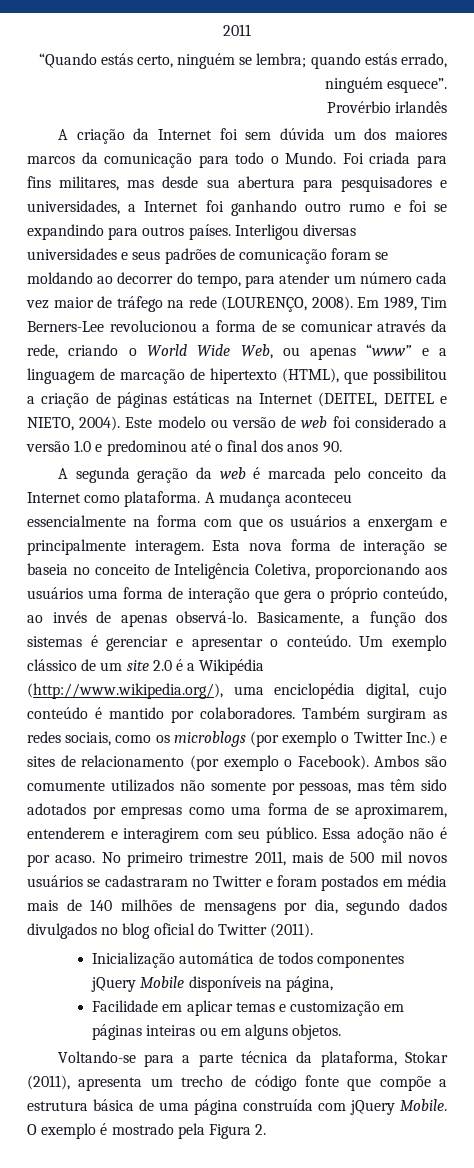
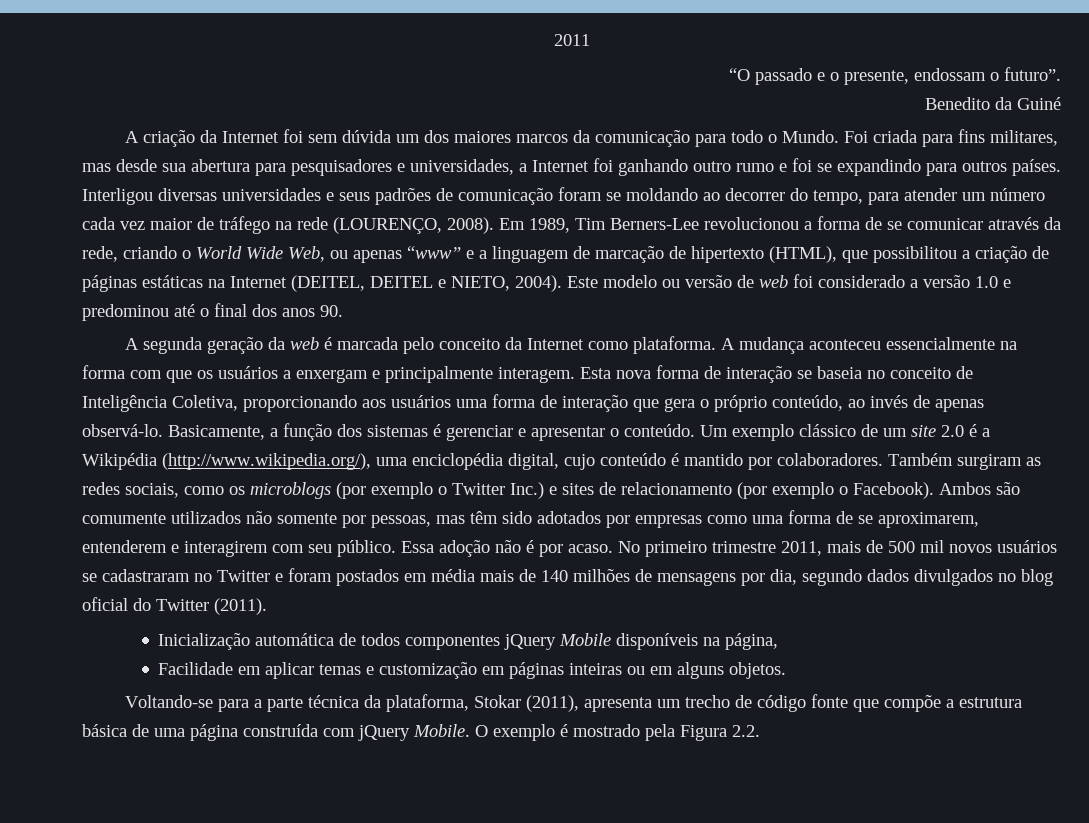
[38,53,447,69] [324,77,447,93] [326,101,447,113] “Quando estás certo, ninguém se lembra; quando estás errado, ninguém esquece”. // Provérbio irlandês -> [729,67,1061,85] [925,97,1061,110] “O passado e o presente, endossam o futuro”. // Benedito da Guiné
[255,1124,267,1135] 2. -> [732,725,760,737] 2.2.

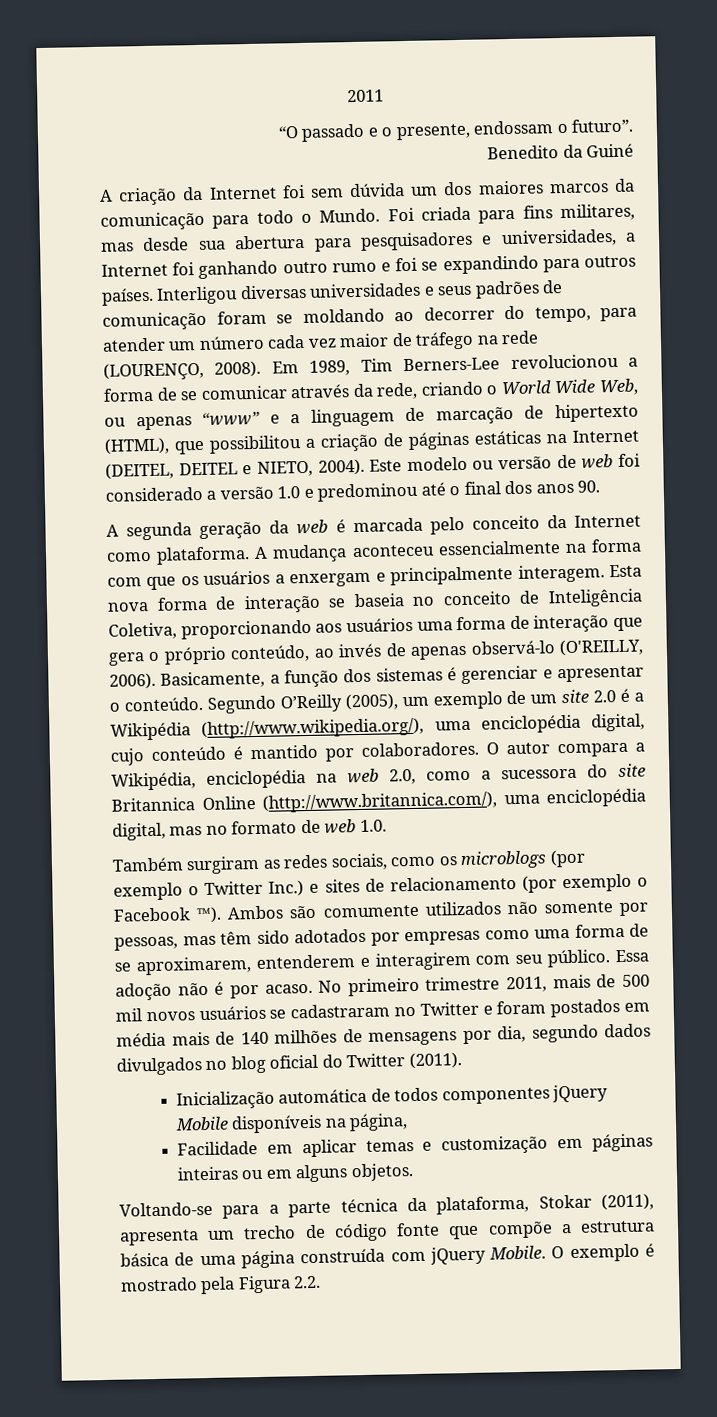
[82,424,163,437] observá-lo. -> [470,638,644,657] [109,672,156,690] observá-lo (O'REILLY, 2006).
[700,424,856,441] Um exemplo clássico -> [206,691,504,714] Segundo O’Reilly (2005), um exemplo
(883, 459) none -> [486,742,645,758] [111,763,646,791] [111,788,646,813] [112,819,387,841] O autor compara a Wikipédia, enciclopédia na web 2.0, como a sucessora do site Britannica Online (http://www.britannica.com/), uma enciclopédia digital, mas no formato de web 1.0. //
[853,482,934,499] Facebook). -> [113,906,223,924] Facebook ™).

